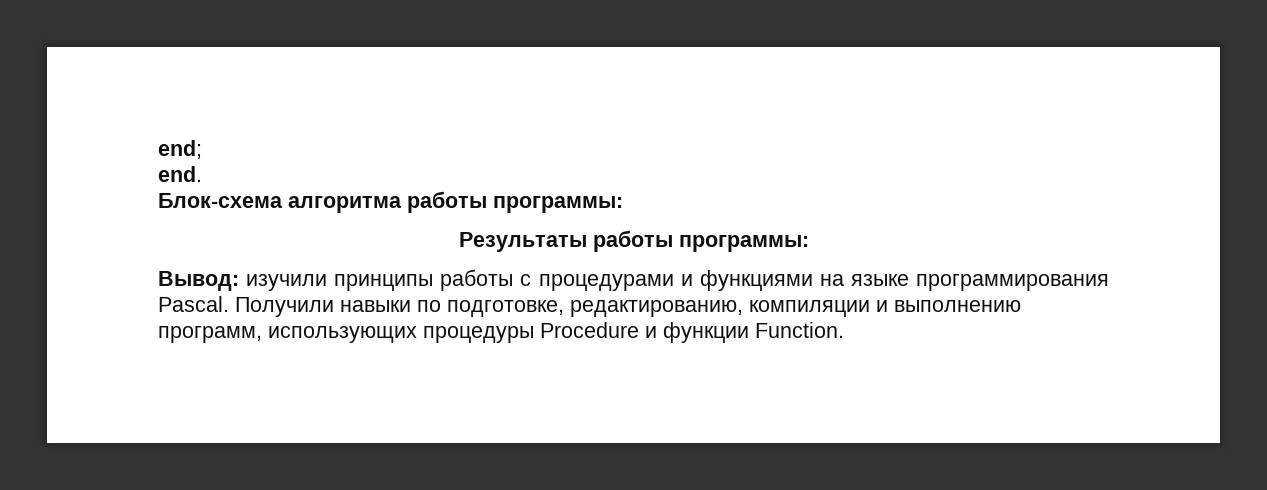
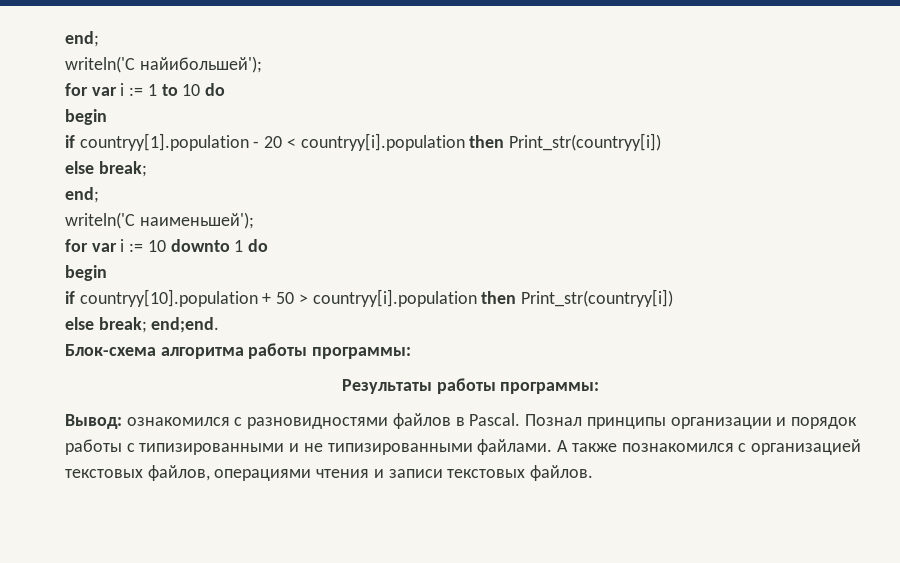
[158,140,202,159] [158,166,202,182] end; // end. -> [65,31,99,47] [65,56,262,73] [65,83,226,96] [65,109,107,125] [65,133,662,151] [65,161,147,177] [65,187,99,203] [65,212,254,229] [65,239,269,252] [65,265,107,281] [65,289,674,307] [65,317,220,333] end; // writeln('С найибольшей'); // for var i := 1 to 10 do // begin // if countryy[1].population - 20 < countryy[i].population then Print_str(countryy[i]) // else break; // end; // writeln('С наименьшей'); // for var i := 10 downto 1 do // begin // if countryy[10].population + 50 > countryy[i].population then Print_str(countryy[i]) // else break; end;end.
[246,269,1109,291] [158,296,1021,317] [158,322,844,343] изучили принципы работы с процедурами и функциями на языке программирования Pascal. Получили навыки по подготовке, редактированию, компиляции и выполнению программ, использующих процедуры Procedure и функции Function. -> [126,413,857,429] [65,439,861,455] [65,465,594,481] ознакомился с разновидностями файлов в Pascal. Познал принципы организации и порядок работы с типизированными и не типизированными файлами. А также познакомился с организацией текстовых файлов, операциями чтения и записи текстовых файлов.

